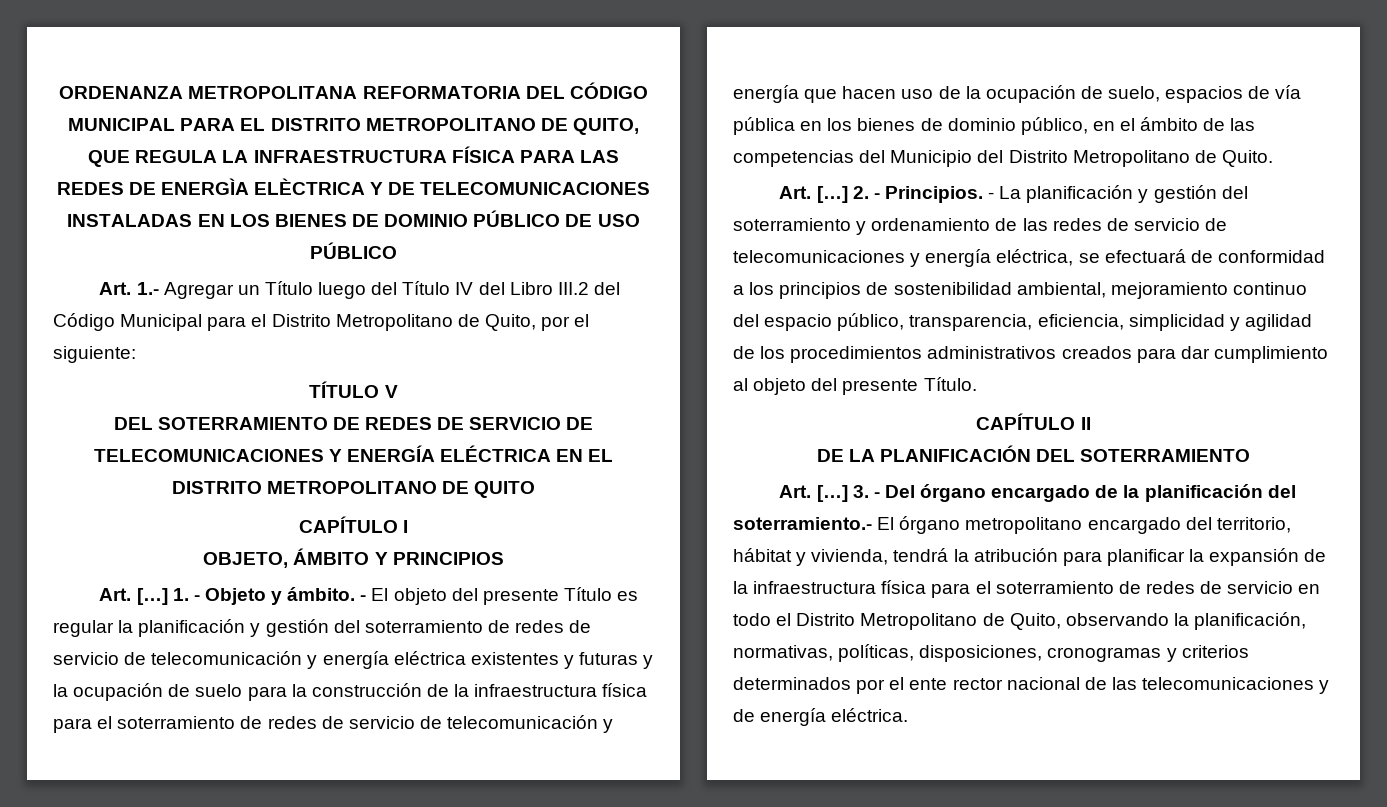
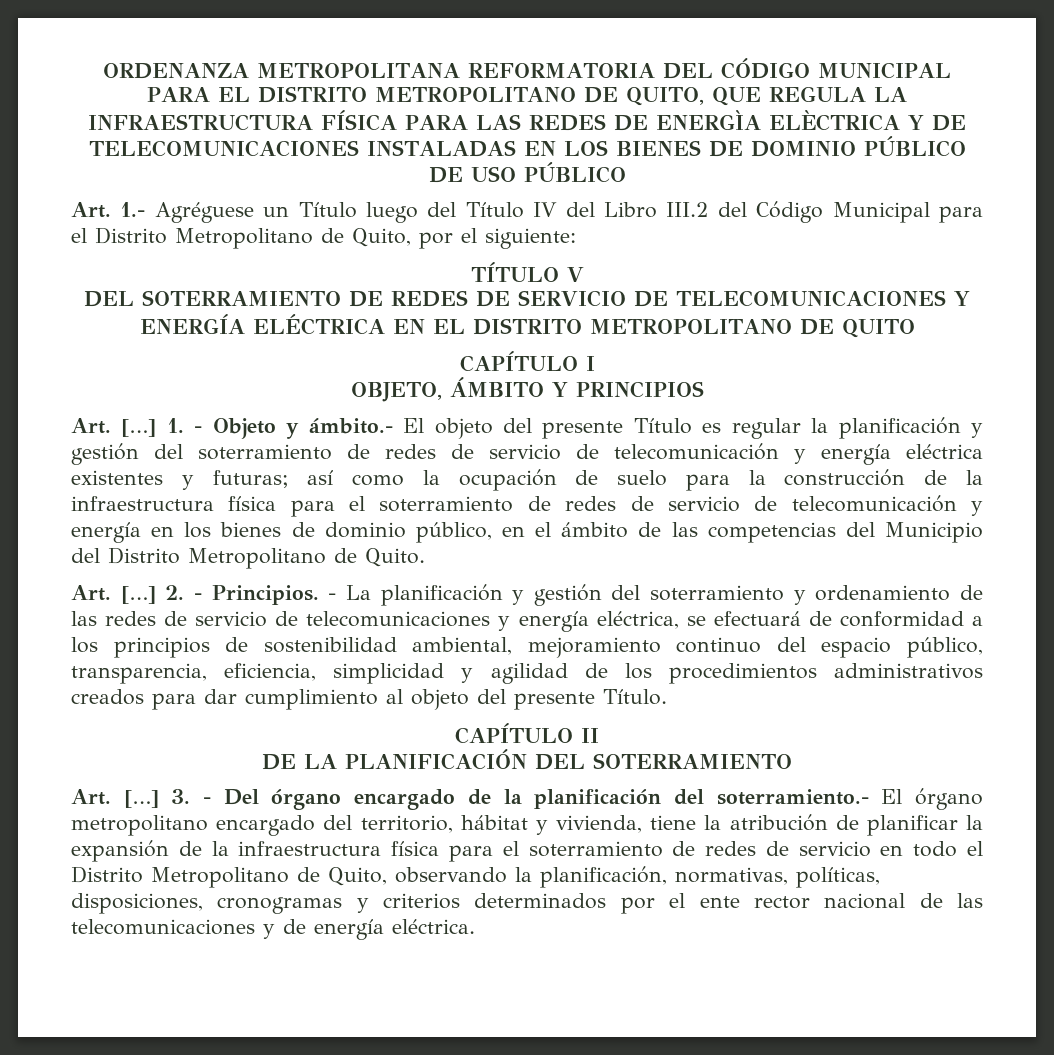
[163,282,234,299] Agregar -> [154,202,254,223] Agréguese
[287,587,367,601] ámbito. - -> [308,418,393,434] ámbito.-
[579,652,654,669] futuras y -> [212,470,405,488] futuras; así como
[804,85,1302,103] [733,117,795,135] que hacen uso de la ocupación de suelo, espacios de vía pública -> (141, 532) none
[893,548,949,562] tendrá -> [650,815,697,830] tiene
[1062,551,1102,566] para -> [835,815,859,830] de

